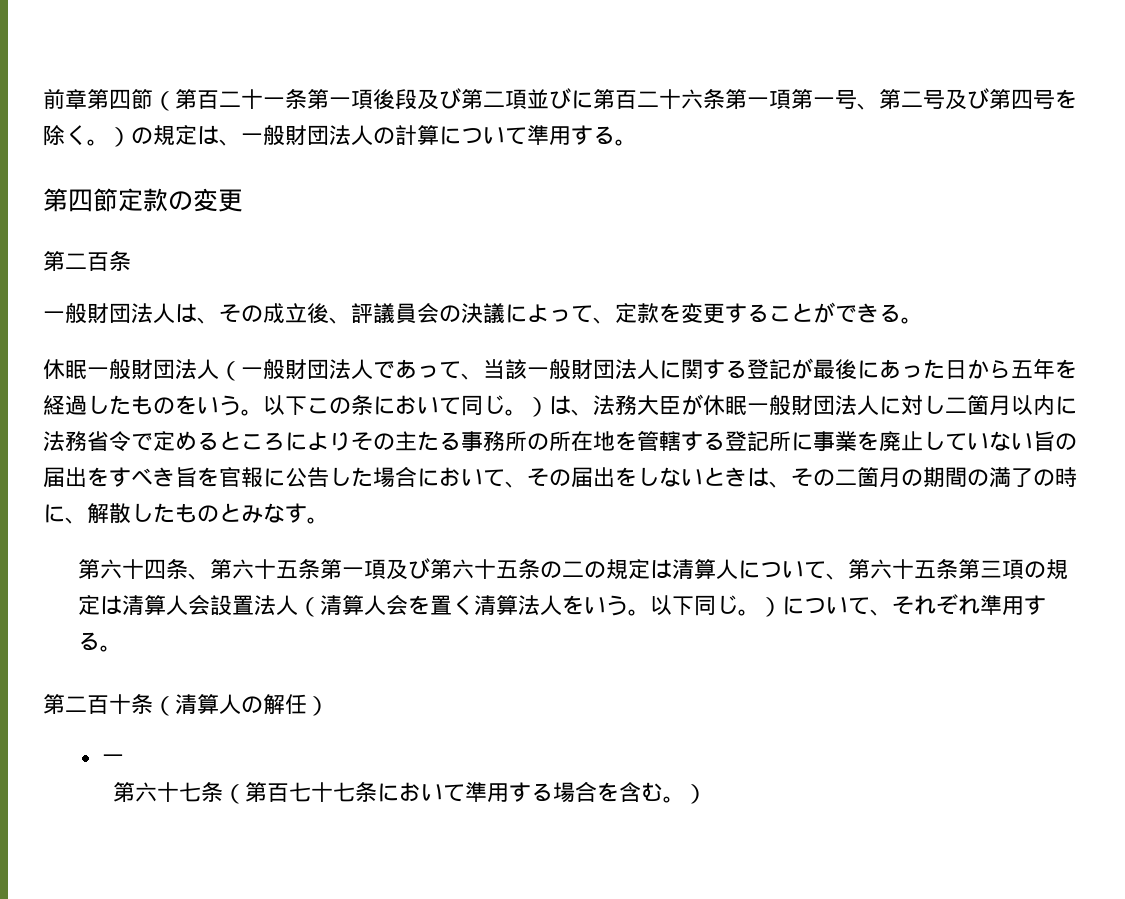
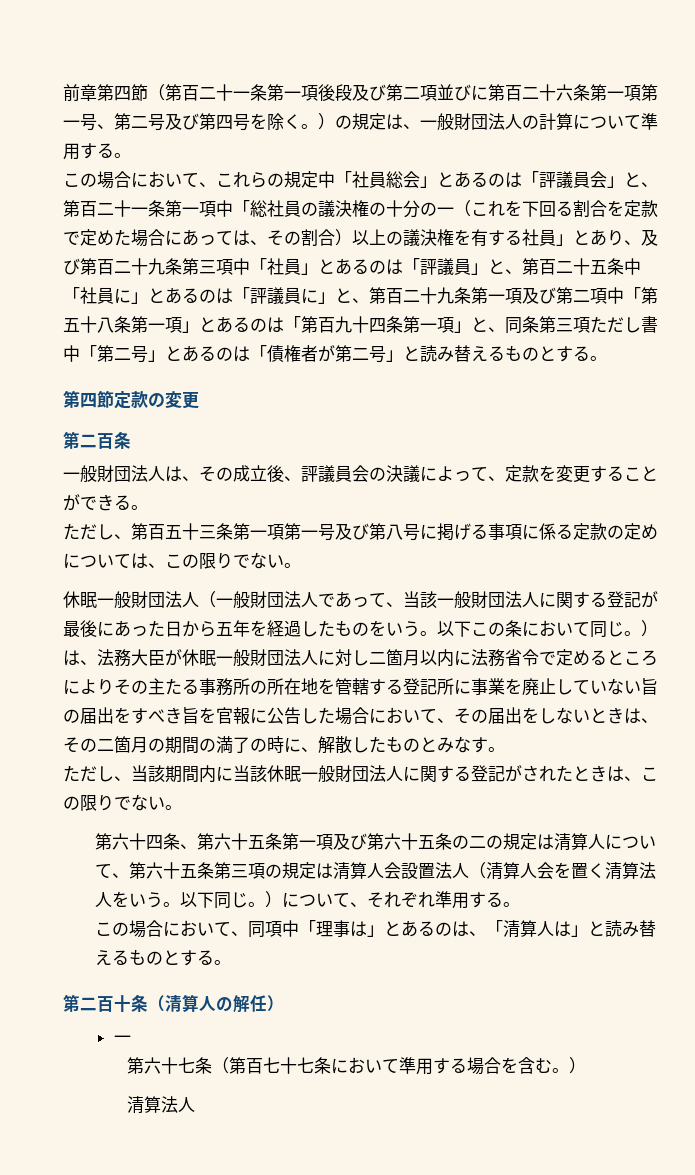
(637, 142) none -> [63,171,658,189] [63,200,658,218] [63,229,658,247] [63,258,641,275] [63,287,658,304] [63,316,658,334] [63,345,607,363] // この場合において、これらの規定中「社員総会」とあるのは「評議員会」と、第百二十一条第一項中「総社員の議決権の十分の一（これを下回る割合を定款で定めた場合にあっては、その割合）以上の議決権を有する社員」とあり、及び第百二十九条第三項中「社員」とあるのは「評議員」と、第百二十五条中「社員に」とあるのは「評議員に」と、第百二十九条第一項及び第二項中「第五十八条第一項」とあるのは「第百九十四条第一項」と、同条第三項ただし書中「第二号」とあるのは「債権者が第二号」と読み替えるものとする。
(923, 320) none -> [63,523,658,541] [63,552,301,569] // ただし、第百五十三条第一項第一号及び第八号に掲げる事項に係る定款の定めについては、この限りでない。
(329, 520) none -> [63,765,658,783] [63,794,182,811] // ただし、当該期間内に当該休眠一般財団法人に関する登記がされたときは、この限りでない。
(122, 648) none -> [94,920,656,938] [94,949,231,966] // この場合において、同項中「理事は」とあるのは、「清算人は」と読み替えるものとする。
(707, 794) none -> [126,1096,195,1114] // 清算法人

